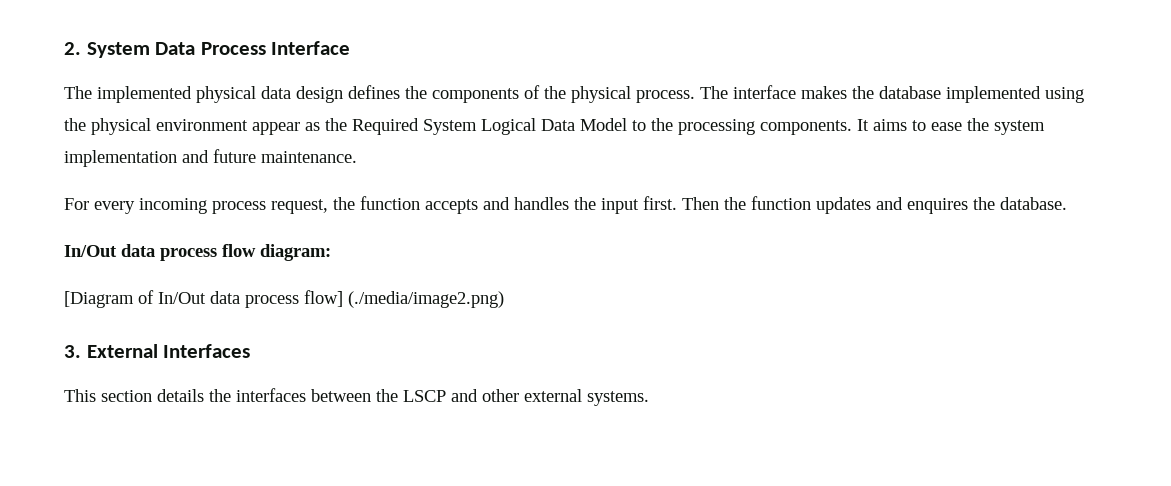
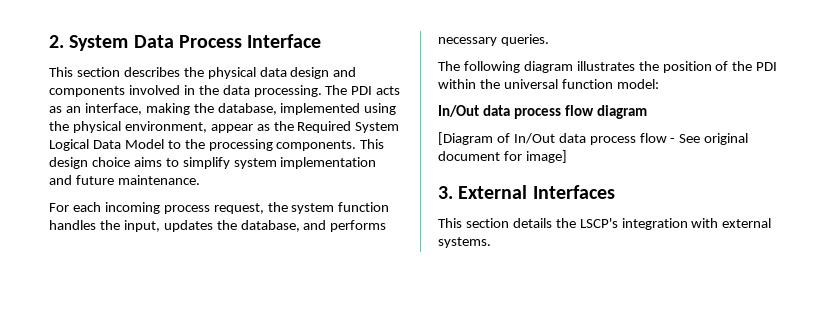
[64,85,941,103] The implemented physical data design defines the components of the physical process. The interface makes the database -> [49,67,357,79] [49,85,401,97] [49,103,277,115] This section describes the physical data design and components involved in the data processing. The PDI acts as an interface, making the database,
[156,119,248,131] environment -> [124,121,207,133] environment,
[857,118,989,131] It aims to ease the -> [360,139,385,149] [49,157,230,169] This design choice aims to simplify
[94,201,135,214] every -> [72,202,101,212] each
[360,196,1067,214] [64,244,331,261] function accepts and handles the input first. Then the function updates and enquires the database. // In/Out data process flow diagram: -> [291,202,390,214] [49,220,387,232] [438,34,549,46] [438,61,778,73] [438,79,659,89] [438,105,647,119] system function handles the input, updates the database, and performs necessary queries. // The following diagram illustrates the position of the PDI within the universal function model: // In/Out data process flow diagram
[304,290,504,308] flow] (./media/image2.png) -> [639,133,749,145] [438,150,567,163] flow - See original document for image]
[236,388,519,402] interfaces between the LSCP and other -> [579,218,719,230] LSCP's integration with

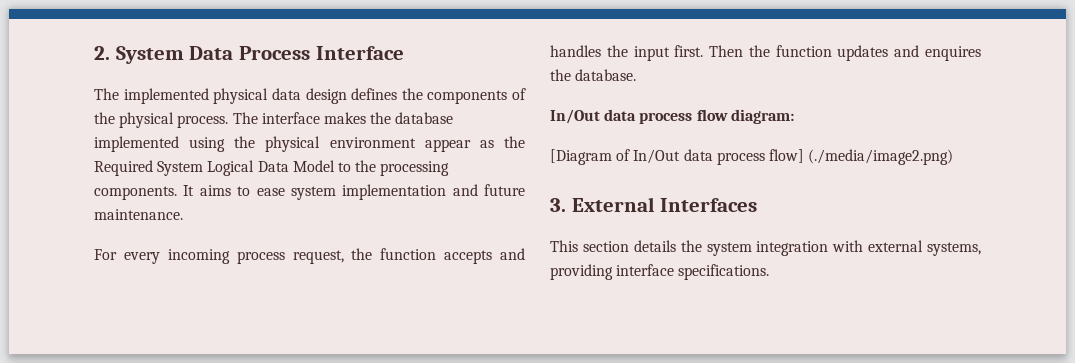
[49,67,357,79] [49,85,401,97] [49,103,277,115] This section describes the physical data design and components involved in the data processing. The PDI acts as an interface, making the database, -> [94,88,526,104] [94,112,454,128] The implemented physical data design defines the components of the physical process. The interface makes the database
[124,121,207,133] environment, -> [329,137,416,148] environment
[360,139,385,149] [49,157,130,169] This design choice -> [183,185,195,196] It
[182,157,230,169] simplify -> [256,188,285,196] ease
[72,202,101,212] each -> [123,252,160,264] every
[291,202,390,214] [49,220,387,232] [438,34,549,46] [438,61,778,73] [438,79,659,89] [438,105,647,119] system function handles the input, updates the database, and performs necessary queries. // The following diagram illustrates the position of the PDI within the universal function model: // In/Out data process flow diagram -> [380,248,525,264] [550,45,981,61] [550,69,637,81] [550,109,794,124] function accepts and handles the input first. Then the function updates and enquires the database. // In/Out data process flow diagram:
[639,133,749,145] [438,150,567,163] flow - See original document for image] -> [768,149,954,165] flow] (./media/image2.png)
[579,218,618,228] LSCP's -> [706,242,752,256] system
[438,237,491,248] systems. -> [927,242,981,256] [550,264,770,280] systems, providing interface specifications.

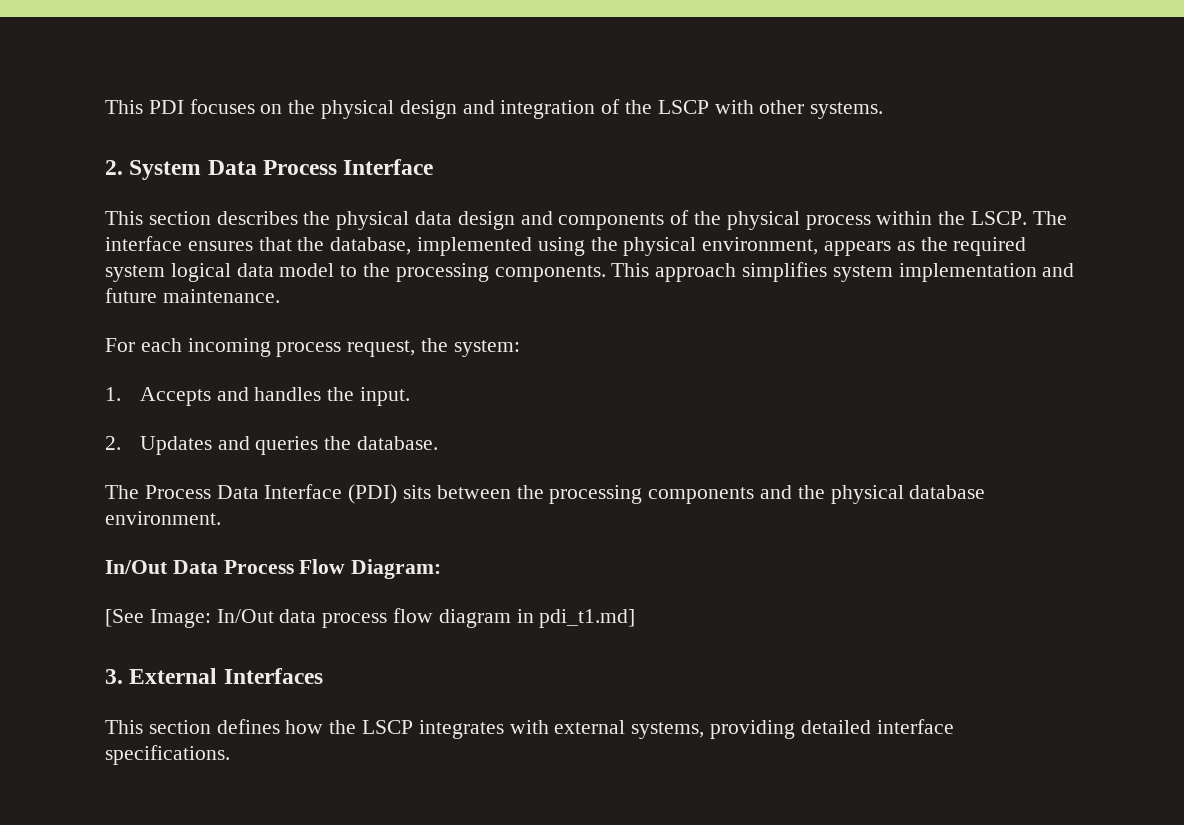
(94, 53) none -> [105,99,884,119] This PDI focuses on the physical design and integration of the LSCP with other systems. //
[94,88,209,104] The implemented -> [105,211,331,225] This section describes the
[351,88,423,100] defines the -> [520,211,553,225] and
[177,112,454,128] [94,136,525,152] [94,160,450,176] [94,185,285,200] process. The interface makes the database implemented using the physical environment appear as the Required System Logical Data Model to the processing components. It aims to ease -> [805,211,1067,230] [105,236,1027,256] [105,262,828,282] process within the LSCP. The interface ensures that the database, implemented using the physical environment, appears as the required system logical data model to the processing components. This approach simplifies
[123,252,160,264] every -> [140,338,182,352] each
[380,248,525,264] [550,45,981,61] [550,69,637,81] [550,109,794,124] [550,149,954,165] function accepts and handles the input first. Then the function updates and enquires the database. // In/Out data process flow diagram: // [Diagram of In/Out data process flow] (./media/image2.png) -> [453,340,520,357] [105,387,411,406] [105,436,439,455] [105,484,986,504] [105,511,221,525] [105,559,442,579] [105,608,636,628] system: // 1. Accepts and handles the input. // 2. Updates and queries the database. // The Process Data Interface (PDI) sits between the processing components and the physical database environment. // In/Out Data Process Flow Diagram: // [See Image: In/Out data process flow diagram in pdi_t1.md]
[633,240,829,256] details the system integration -> [216,719,504,739] defines how the LSCP integrates
(613, 272) none -> [800,720,871,734] detailed

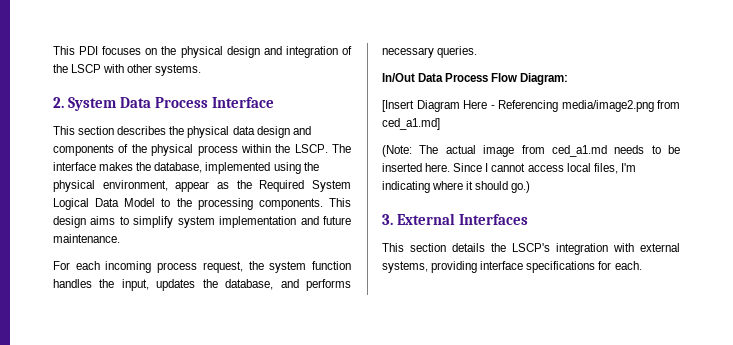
[187,237,292,251] ensures that -> [99,162,134,171] makes
[824,241,892,256] appears -> [175,181,210,192] appear
[953,237,1027,256] [105,263,335,282] required system logical data model -> [259,180,351,192] [53,198,156,210] Required System Logical Data Model
[655,262,828,282] approach simplifies -> [53,216,174,228] design aims to simplify
[453,340,520,357] [105,387,411,406] [105,436,439,455] [105,484,986,504] [105,511,221,525] system: // 1. Accepts and handles the input. // 2. Updates and queries the database. // The Process Data Interface (PDI) sits between the processing components and the physical database environment. -> [269,261,351,273] [53,279,351,291] [382,46,478,58] system function handles the input, updates the database, and performs necessary queries.
[105,608,636,628] [See Image: In/Out data process flow diagram in pdi_t1.md] -> [382,100,680,112] [382,118,440,130] [382,145,680,157] [382,163,636,174] [382,181,531,193] [Insert Diagram Here - Referencing media/image2.png from ced_a1.md] // (Note: The actual image from ced_a1.md needs to be inserted here. Since I cannot access local files, I'm indicating where it should go.)
[216,719,954,739] [105,745,230,765] defines how the LSCP integrates with external systems, providing detailed interface specifications. -> [452,243,680,255] [382,261,642,273] details the LSCP's integration with external systems, providing interface specifications for each.

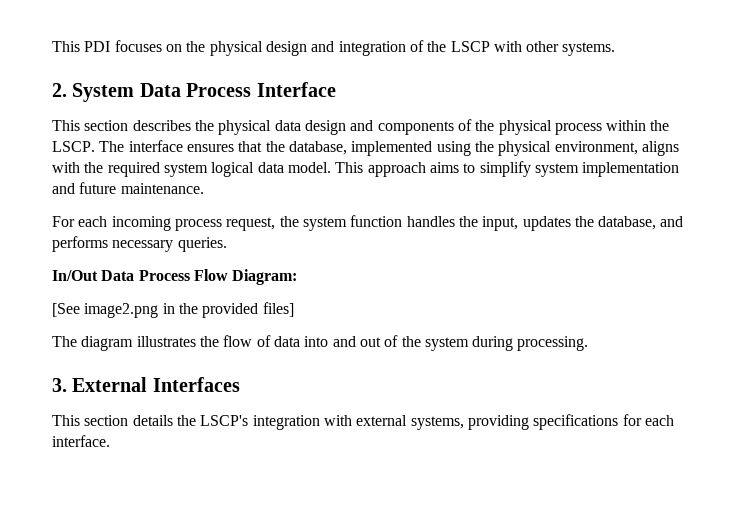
[99,162,134,171] makes -> [186,141,263,152] ensures that
[175,180,351,192] [53,198,351,210] [53,216,86,228] appear as the Required System Logical Data Model to the processing components. This design -> [641,141,679,156] [52,162,426,177] aligns with the required system logical data model. This approach
[382,100,680,112] [382,118,440,130] [382,145,680,157] [382,163,636,174] [382,181,531,193] [Insert Diagram Here - Referencing media/image2.png from ced_a1.md] // (Note: The actual image from ced_a1.md needs to be inserted here. Since I cannot access local files, I'm indicating where it should go.) -> [52,302,294,318] [52,335,589,351] [See image2.png in the provided files] // The diagram illustrates the flow of data into and out of the system during processing.
[480,261,524,270] interface -> (529, 422) none
[614,261,642,270] each. -> [644,415,674,426] [52,435,110,447] each interface.

